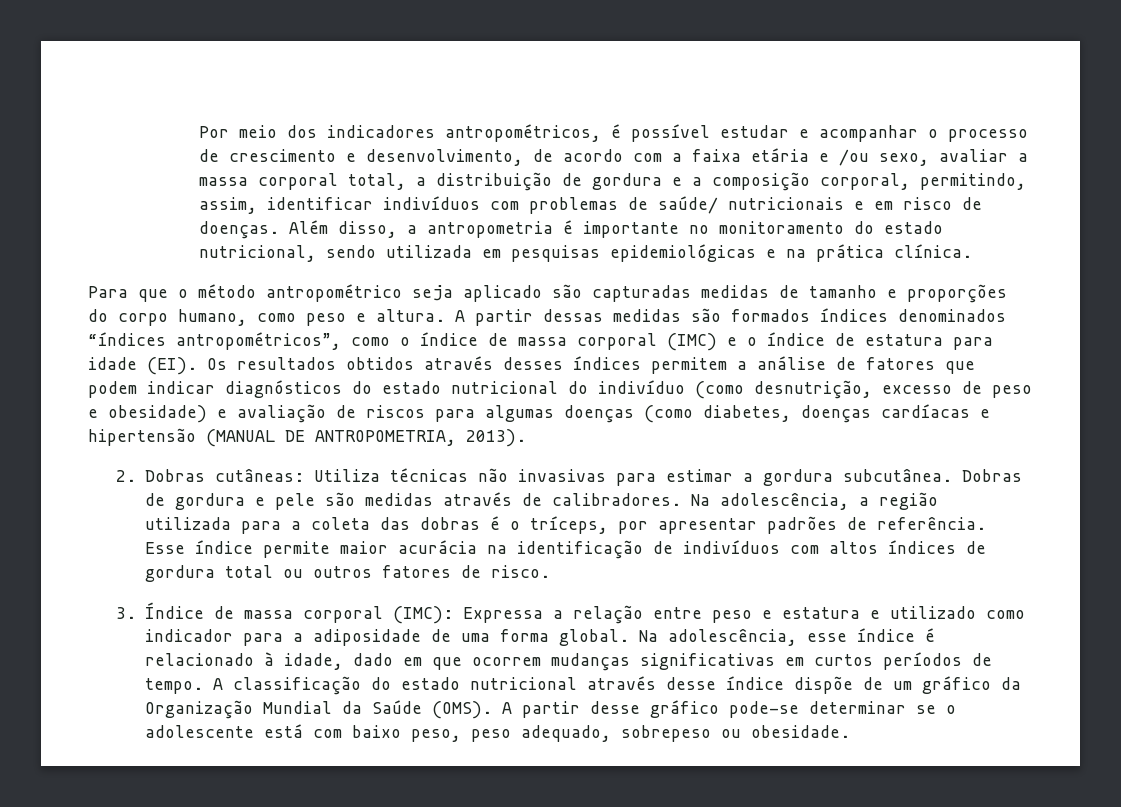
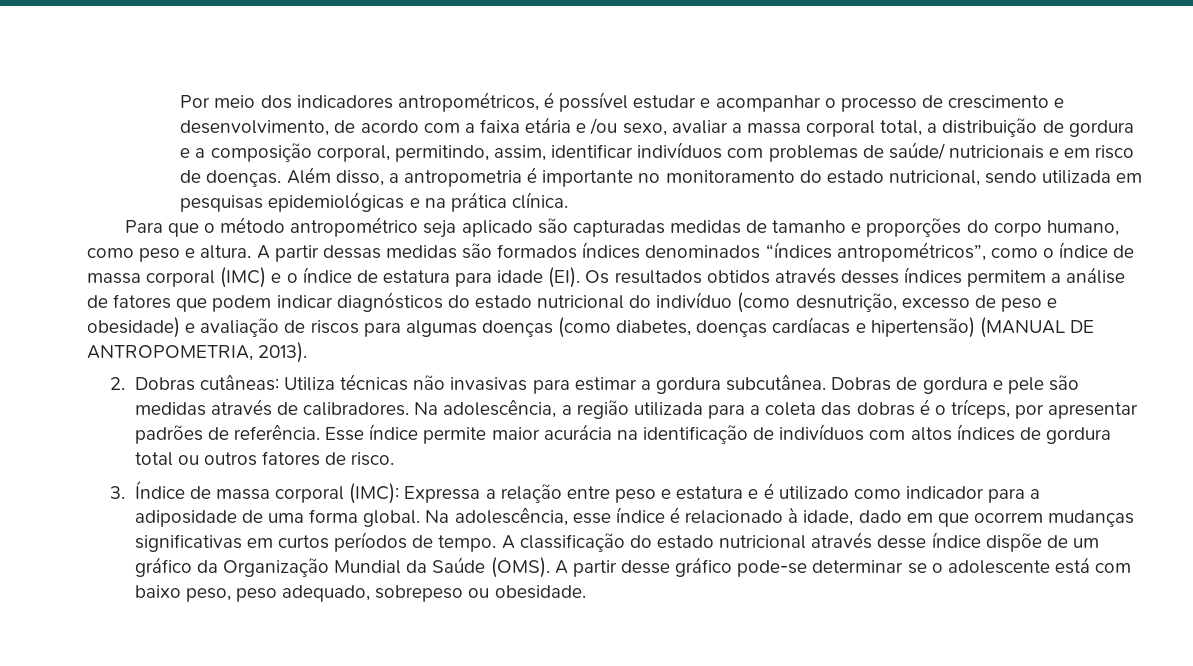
[88,428,196,446] hipertensão -> [870,317,975,338] hipertensão)
(880, 614) none -> [763,483,774,499] é

